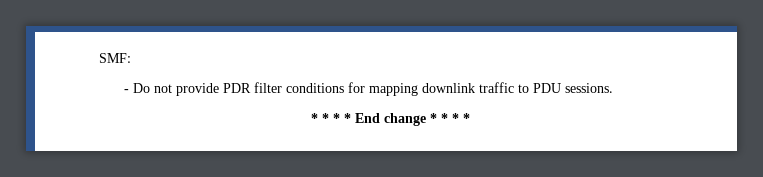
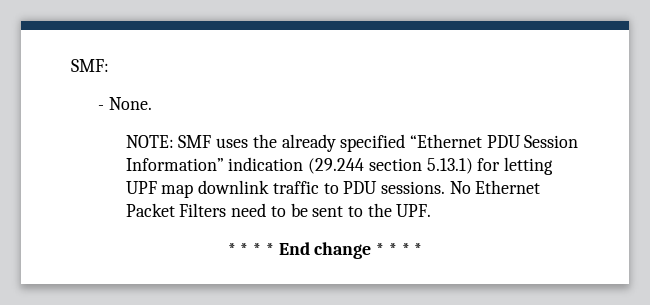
[133,82,419,96] Do not provide PDR filter conditions for mapping -> [109,97,153,110] [125,134,579,152] [125,157,553,175] [125,181,194,198] None. // NOTE: SMF uses the already specified “Ethernet PDU Session Information” indication (29.244 section 5.13.1) for letting UPF map
(614, 88) none -> [449,180,541,194] [125,203,432,217] No Ethernet Packet Filters need to be sent to the UPF.

